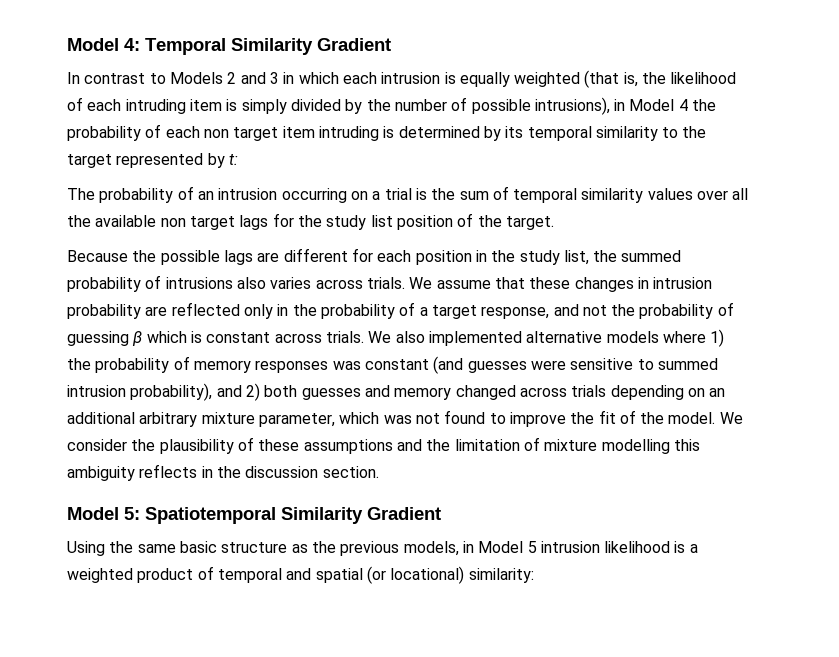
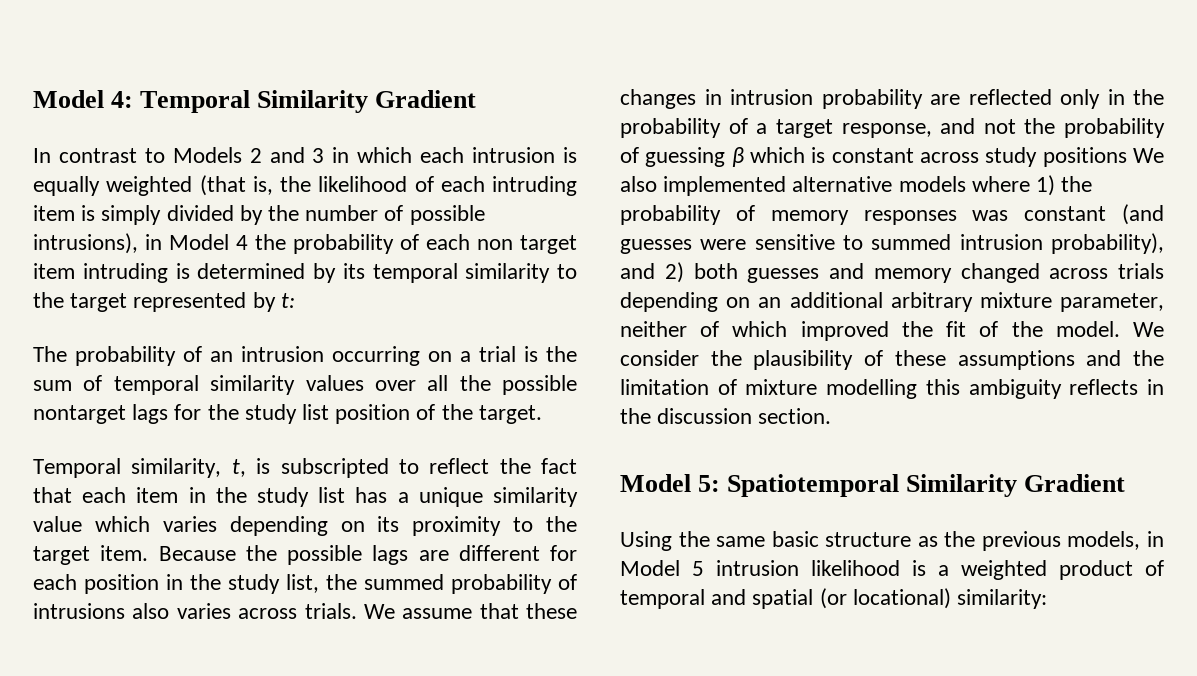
[95,215,235,230] available non target -> [502,375,577,395] [33,405,126,424] possible nontarget
(554, 223) none -> [33,458,577,478] [33,487,578,507] [33,516,577,536] [33,545,149,565] Temporal similarity, t, is subscripted to reflect the fact that each item in the study list has a unique similarity value which varies depending on its proximity to the target item.
[325,331,364,343] trials. -> [985,147,1127,167] study positions
[339,410,566,427] which was not found to improve -> [620,321,889,341] neither of which improved

